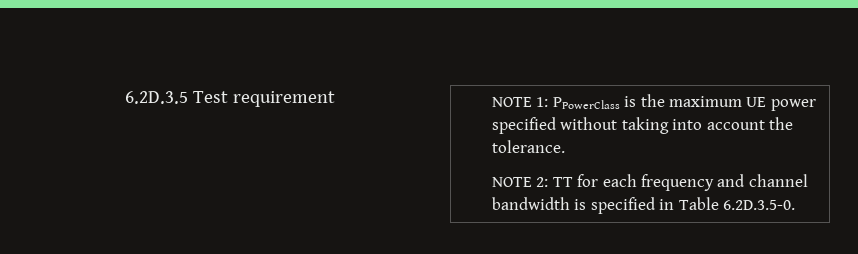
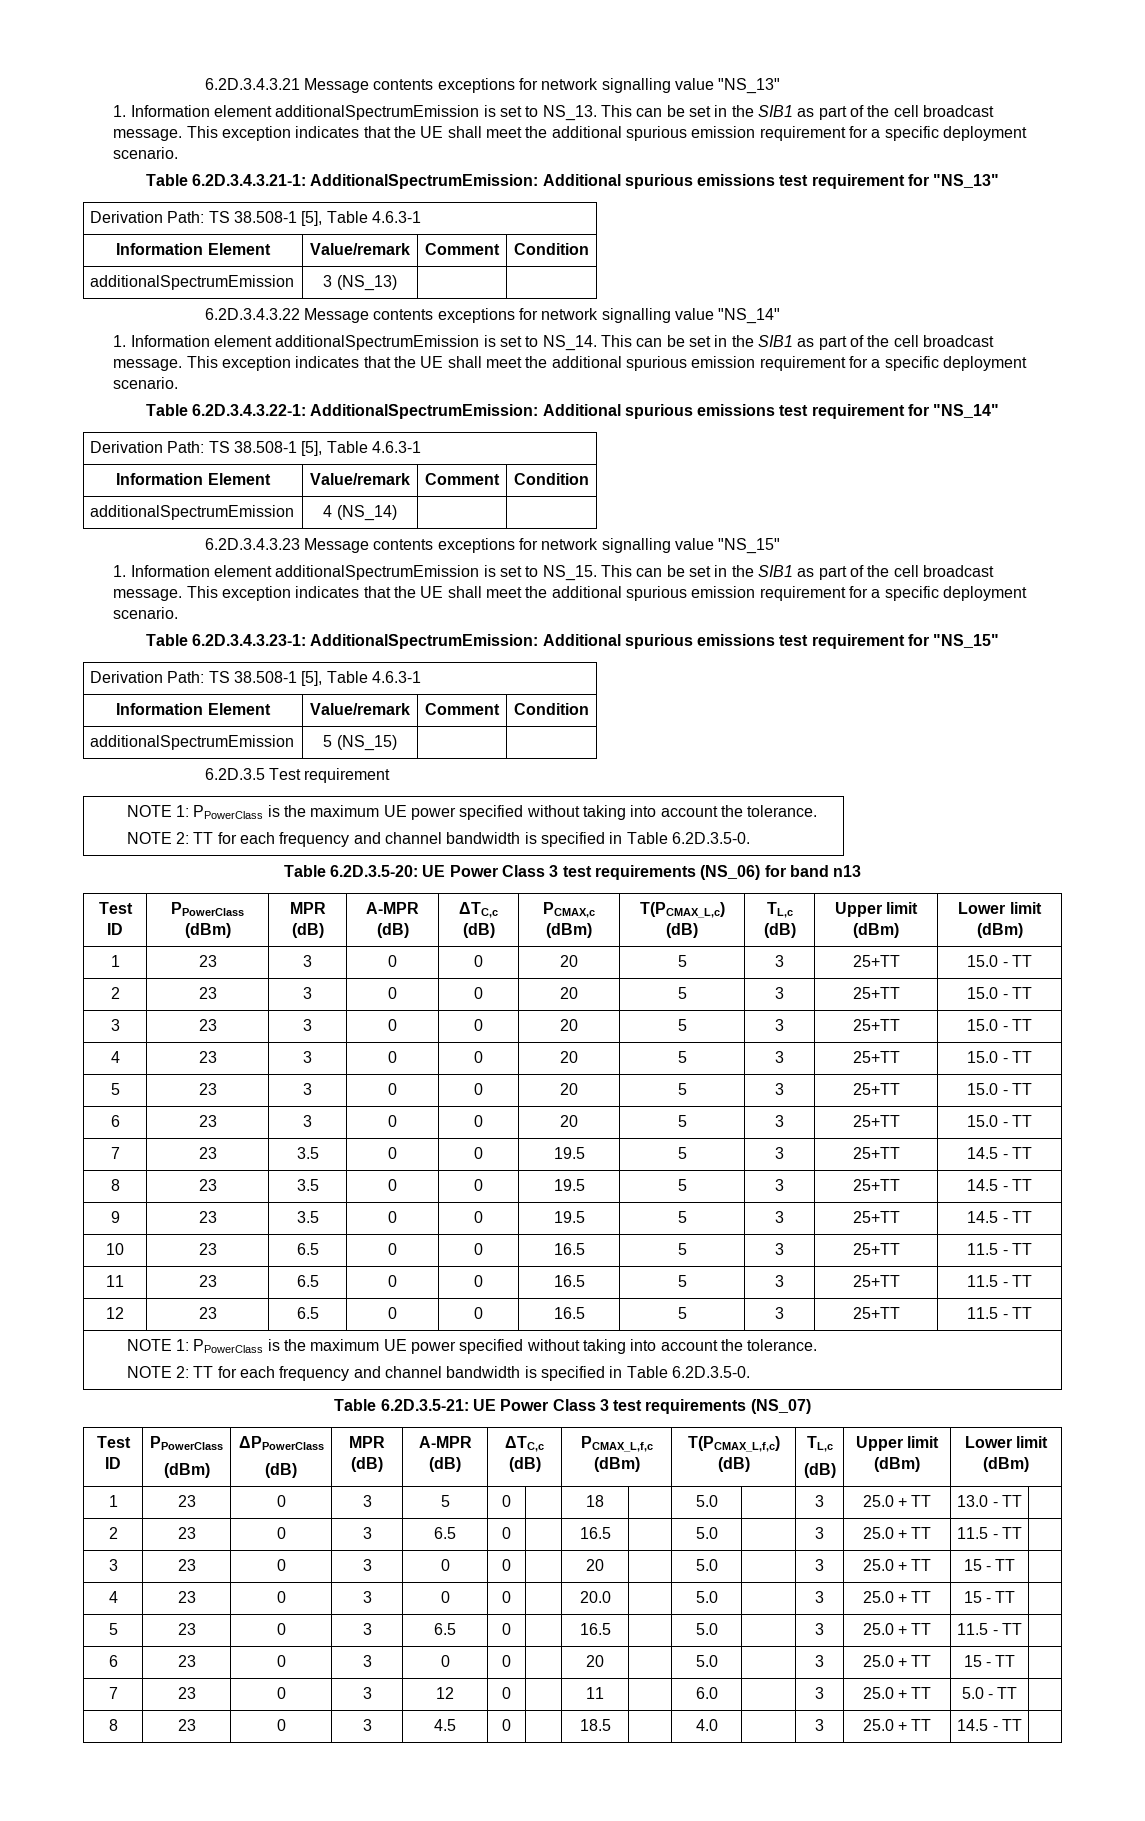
(125, 97) none -> [204,78,781,94] [113,105,994,121] [113,126,1027,141] [113,147,179,159] [145,174,1000,189] [90,211,422,226] [116,243,271,255] [310,243,410,255] [425,243,501,255] [514,243,589,255] [90,275,295,290] [323,275,397,291] [204,308,781,324] [113,335,994,351] [113,356,1027,371] [113,377,179,389] [145,404,1000,419] [90,441,422,456] [116,473,271,485] [310,473,410,485] [425,473,501,485] [514,473,589,485] [90,505,295,520] [323,505,397,521] [204,538,781,554] [113,565,994,581] [113,586,1027,601] [113,607,179,619] [145,634,1000,649] [90,671,422,686] [116,703,271,715] [310,703,410,715] [425,703,501,715] [514,703,589,715] [90,735,295,750] [323,735,397,751] 6.2D.3.4.3.21 Message contents exceptions for network signalling value "NS_13" // 1. Information element additionalSpectrumEmission is set to NS_13. This can be set in the SIB1 as part of the cell broadcast message. This exception indicates that the UE shall meet the additional spurious emission requirement for a specific deployment scenario. // Table 6.2D.3.4.3.21-1: AdditionalSpectrumEmission: Additional spurious emissions test requirement for "NS_13" // Derivation Path: TS 38.508-1 [5], Table 4.6.3-1 // Information Element | Value/remark | Comment | Condition // additionalSpectrumEmission | 3 (NS_13) | | // 6.2D.3.4.3.22 Message contents exceptions for network signalling value "NS_14" // 1. Information element additionalSpectrumEmission is set to NS_14. This can be set in the SIB1 as part of the cell broadcast message. This exception indicates that the UE shall meet the additional spurious emission requirement for a specific deployment scenario. // Table 6.2D.3.4.3.22-1: AdditionalSpectrumEmission: Additional spurious emissions test requirement for "NS_14" // Derivation Path: TS 38.508-1 [5], Table 4.6.3-1 // Information Element | Value/remark | Comment | Condition // additionalSpectrumEmission | 4 (NS_14) | | // 6.2D.3.4.3.23 Message contents exceptions for network signalling value "NS_15" // 1. Information element additionalSpectrumEmission is set to NS_15. This can be set in the SIB1 as part of the cell broadcast message. This exception indicates that the UE shall meet the additional spurious emission requirement for a specific deployment scenario. // Table 6.2D.3.4.3.23-1: AdditionalSpectrumEmission: Additional spurious emissions test requirement for "NS_15" // Derivation Path: TS 38.508-1 [5], Table 4.6.3-1 // Information Element | Value/remark | Comment | Condition // additionalSpectrumEmission | 5 (NS_15) | | //
(795, 205) none -> [283,865,862,880] [98,902,133,914] [107,923,123,935] [171,902,244,916] [184,923,231,938] [289,902,326,914] [291,923,324,938] [366,902,420,914] [376,923,409,938] [459,902,499,918] [462,923,495,938] [543,902,595,918] [546,923,592,938] [639,902,725,918] [666,923,698,938] [766,902,793,918] [763,923,796,938] [834,902,919,917] [853,923,899,938] [958,902,1042,914] [976,923,1023,938] [110,955,120,967] [198,955,217,967] [303,955,312,967] [388,955,398,967] [474,955,484,967] [560,955,578,967] [677,955,687,967] [775,955,784,967] [852,955,900,967] [967,955,1032,967] [110,987,120,999] [198,987,217,999] [303,987,312,999] [388,987,398,999] [474,987,484,999] [560,987,578,999] [677,987,687,999] [775,987,784,999] [852,987,900,999] [967,987,1032,999] [110,1019,120,1031] [198,1019,217,1031] [303,1019,312,1031] [388,1019,398,1031] [474,1019,484,1031] [560,1019,578,1031] [677,1019,687,1031] [775,1019,784,1031] [852,1019,900,1031] [967,1019,1032,1031] [110,1051,120,1063] [198,1051,217,1063] [303,1051,312,1063] [388,1051,398,1063] [474,1051,484,1063] [560,1051,578,1063] [677,1051,687,1063] [775,1051,784,1063] [852,1051,900,1063] [967,1051,1032,1063] [110,1083,120,1095] [198,1083,217,1095] [303,1083,312,1095] [388,1083,398,1095] [474,1083,484,1095] [560,1083,578,1095] [677,1083,687,1095] [775,1083,784,1095] [852,1083,900,1095] [967,1083,1032,1095] [110,1115,120,1127] [198,1115,217,1127] [303,1115,312,1127] [388,1115,398,1127] [474,1115,484,1127] [560,1115,578,1127] [677,1115,687,1127] [775,1115,784,1127] [852,1115,900,1127] [967,1115,1032,1127] [110,1147,120,1159] [198,1147,217,1159] [296,1147,319,1159] [388,1147,398,1159] [474,1147,484,1159] [553,1147,585,1159] [677,1147,687,1159] [775,1147,784,1159] [852,1147,900,1159] [967,1147,1032,1159] [110,1179,120,1191] [198,1179,217,1191] [296,1179,319,1191] [388,1179,398,1191] [474,1179,484,1191] [553,1179,585,1191] [677,1179,687,1191] [775,1179,784,1191] [852,1179,900,1191] [967,1179,1032,1191] [110,1211,120,1223] [198,1211,217,1223] [296,1211,319,1223] [388,1211,398,1223] [474,1211,484,1223] [553,1211,585,1223] [677,1211,687,1223] [775,1211,784,1223] [852,1211,900,1223] [967,1211,1032,1223] [106,1243,124,1255] [198,1243,217,1255] [296,1243,319,1255] [388,1243,398,1255] [474,1243,484,1255] [553,1243,585,1255] [677,1243,687,1255] [775,1243,784,1255] [852,1243,900,1255] [967,1243,1032,1255] [106,1275,124,1287] [198,1275,217,1287] [296,1275,319,1287] [388,1275,398,1287] [474,1275,484,1287] [553,1275,585,1287] [677,1275,687,1287] [775,1275,784,1287] [852,1275,900,1287] [967,1275,1032,1287] [106,1307,124,1319] [198,1307,217,1319] [296,1307,319,1319] [388,1307,398,1319] [474,1307,484,1319] [553,1307,585,1319] [677,1307,687,1319] [775,1307,784,1319] [852,1307,900,1319] [967,1307,1032,1319] [126,1339,818,1354] [126,1366,750,1381] [334,1399,811,1414] [96,1436,131,1448] [105,1457,121,1469] [150,1436,223,1450] [163,1463,210,1478] [238,1436,324,1450] [265,1463,297,1478] [349,1436,385,1448] [351,1457,383,1472] [418,1436,472,1448] [429,1457,462,1472] [505,1436,544,1452] [508,1457,541,1472] [580,1436,653,1452] [593,1457,640,1472] [687,1436,780,1452] [717,1457,750,1472] [806,1436,833,1452] [803,1463,836,1478] [855,1436,940,1451] [874,1457,920,1472] [964,1436,1049,1448] [983,1457,1029,1472] [108,1495,118,1507] [177,1495,196,1507] [276,1495,286,1507] [362,1495,372,1507] [440,1495,450,1507] [502,1495,511,1507] [586,1495,604,1507] [695,1495,718,1507] [815,1495,824,1507] [862,1495,932,1507] [957,1495,1022,1507] [108,1527,118,1539] [177,1527,196,1539] [276,1527,286,1539] [362,1527,372,1539] [434,1527,457,1539] [502,1527,511,1539] [579,1527,611,1539] [695,1527,718,1539] [815,1527,824,1539] [862,1527,932,1539] [957,1527,1022,1539] [108,1559,118,1571] [177,1559,196,1571] [276,1559,286,1571] [362,1559,372,1571] [440,1559,450,1571] [502,1559,511,1571] [586,1559,604,1571] [695,1559,718,1571] [815,1559,824,1571] [862,1559,932,1571] [963,1559,1016,1571] [108,1591,118,1603] [177,1591,196,1603] [276,1591,286,1603] [362,1591,372,1603] [440,1591,450,1603] [502,1591,511,1603] [579,1591,611,1603] [695,1591,718,1603] [815,1591,824,1603] [862,1591,932,1603] [963,1591,1016,1603] [108,1623,118,1635] [177,1623,196,1635] [276,1623,286,1635] [362,1623,372,1635] [434,1623,457,1635] [502,1623,511,1635] [579,1623,611,1635] [695,1623,718,1635] [815,1623,824,1635] [862,1623,932,1635] [957,1623,1022,1635] [108,1655,118,1667] [177,1655,196,1667] [276,1655,286,1667] [362,1655,372,1667] [440,1655,450,1667] [502,1655,511,1667] [586,1655,604,1667] [695,1655,718,1667] [815,1655,824,1667] [862,1655,932,1667] [963,1655,1016,1667] [108,1687,118,1699] [177,1687,196,1699] [276,1687,286,1699] [362,1687,372,1699] [436,1687,455,1699] [502,1687,511,1699] [586,1687,604,1699] [695,1687,718,1699] [815,1687,824,1699] [862,1687,932,1699] [961,1687,1018,1699] [108,1719,118,1731] [177,1719,196,1731] [276,1719,286,1731] [362,1719,372,1731] [434,1719,457,1731] [502,1719,511,1731] [579,1719,611,1731] [695,1719,718,1731] [815,1719,824,1731] [862,1719,932,1731] [957,1719,1022,1731] // Table 6.2D.3.5-20: UE Power Class 3 test requirements (NS_06) for band n13 // Test ID | PPowerClass (dBm) | MPR (dB) | A-MPR (dB) | ΔTC,c (dB) | PCMAX,c (dBm) | T(PCMAX_L,c) (dB) | TL,c (dB) | Upper limit (dBm) | Lower limit (dBm) // 1 | 23 | 3 | 0 | 0 | 20 | 5 | 3 | 25+TT | 15.0 - TT // 2 | 23 | 3 | 0 | 0 | 20 | 5 | 3 | 25+TT | 15.0 - TT // 3 | 23 | 3 | 0 | 0 | 20 | 5 | 3 | 25+TT | 15.0 - TT // 4 | 23 | 3 | 0 | 0 | 20 | 5 | 3 | 25+TT | 15.0 - TT // 5 | 23 | 3 | 0 | 0 | 20 | 5 | 3 | 25+TT | 15.0 - TT // 6 | 23 | 3 | 0 | 0 | 20 | 5 | 3 | 25+TT | 15.0 - TT // 7 | 23 | 3.5 | 0 | 0 | 19.5 | 5 | 3 | 25+TT | 14.5 - TT // 8 | 23 | 3.5 | 0 | 0 | 19.5 | 5 | 3 | 25+TT | 14.5 - TT // 9 | 23 | 3.5 | 0 | 0 | 19.5 | 5 | 3 | 25+TT | 14.5 - TT // 10 | 23 | 6.5 | 0 | 0 | 16.5 | 5 | 3 | 25+TT | 11.5 - TT // 11 | 23 | 6.5 | 0 | 0 | 16.5 | 5 | 3 | 25+TT | 11.5 - TT // 12 | 23 | 6.5 | 0 | 0 | 16.5 | 5 | 3 | 25+TT | 11.5 - TT // NOTE 1: PPowerClass is the maximum UE power specified without taking into account the tolerance. // NOTE 2: TT for each frequency and channel bandwidth is specified in Table 6.2D.3.5-0. // Table 6.2D.3.5-21: UE Power Class 3 test requirements (NS_07) // Test ID | PPowerClass // (dBm) | ΔPPowerClass // (dB) | MPR (dB) | A-MPR (dB) | ΔTC,c (dB) | PCMAX_L,f,c (dBm) | T(PCMAX_L,f,c) (dB) | TL,c // (dB) | Upper limit (dBm) | Lower limit (dBm) // 1 | 23 | 0 | 3 | 5 | 0 | | 18 | | 5.0 | | 3 | 25.0 + TT | 13.0 - TT | // 2 | 23 | 0 | 3 | 6.5 | 0 | | 16.5 | | 5.0 | | 3 | 25.0 + TT | 11.5 - TT | // 3 | 23 | 0 | 3 | 0 | 0 | | 20 | | 5.0 | | 3 | 25.0 + TT | 15 - TT | // 4 | 23 | 0 | 3 | 0 | 0 | | 20.0 | | 5.0 | | 3 | 25.0 + TT | 15 - TT | // 5 | 23 | 0 | 3 | 6.5 | 0 | | 16.5 | | 5.0 | | 3 | 25.0 + TT | 11.5 - TT | // 6 | 23 | 0 | 3 | 0 | 0 | | 20 | | 5.0 | | 3 | 25.0 + TT | 15 - TT | // 7 | 23 | 0 | 3 | 12 | 0 | | 11 | | 6.0 | | 3 | 25.0 + TT | 5.0 - TT | // 8 | 23 | 0 | 3 | 4.5 | 0 | | 18.5 | | 4.0 | | 3 | 25.0 + TT | 14.5 - TT |

